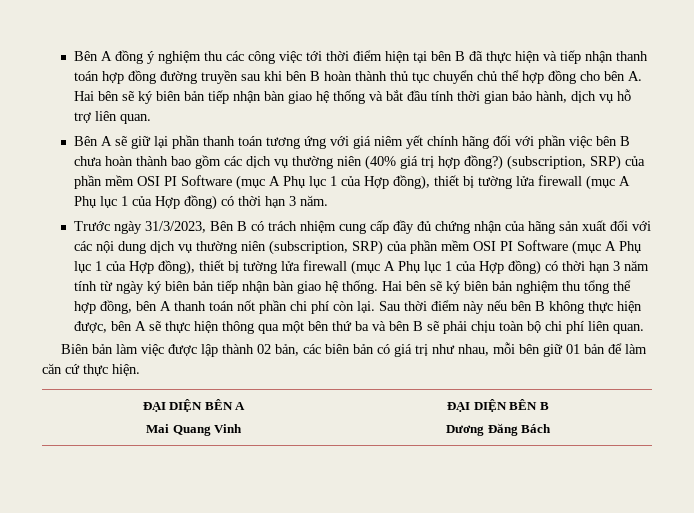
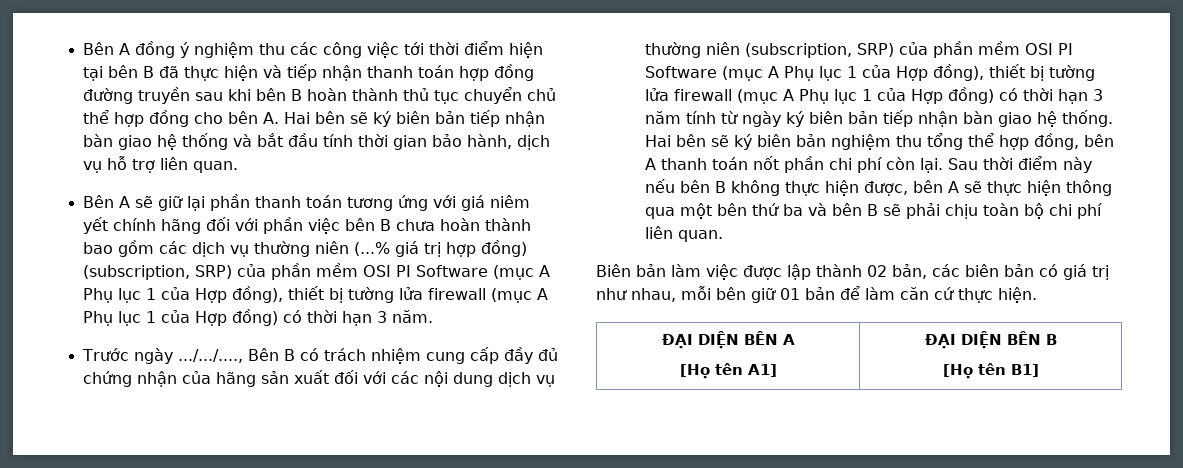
[365,155,397,170] (40% -> [354,242,391,256] (...%
[464,155,504,170] đồng?) -> [481,240,528,257] đồng)
[145,221,207,233] 31/3/2023, -> [178,349,244,363] .../.../....,
[145,424,243,436] Mai Quang Vinh -> [679,363,777,379] [Họ tên A1]
[445,423,552,436] Dương Đăng Bách -> [942,363,1039,379] [Họ tên B1]

